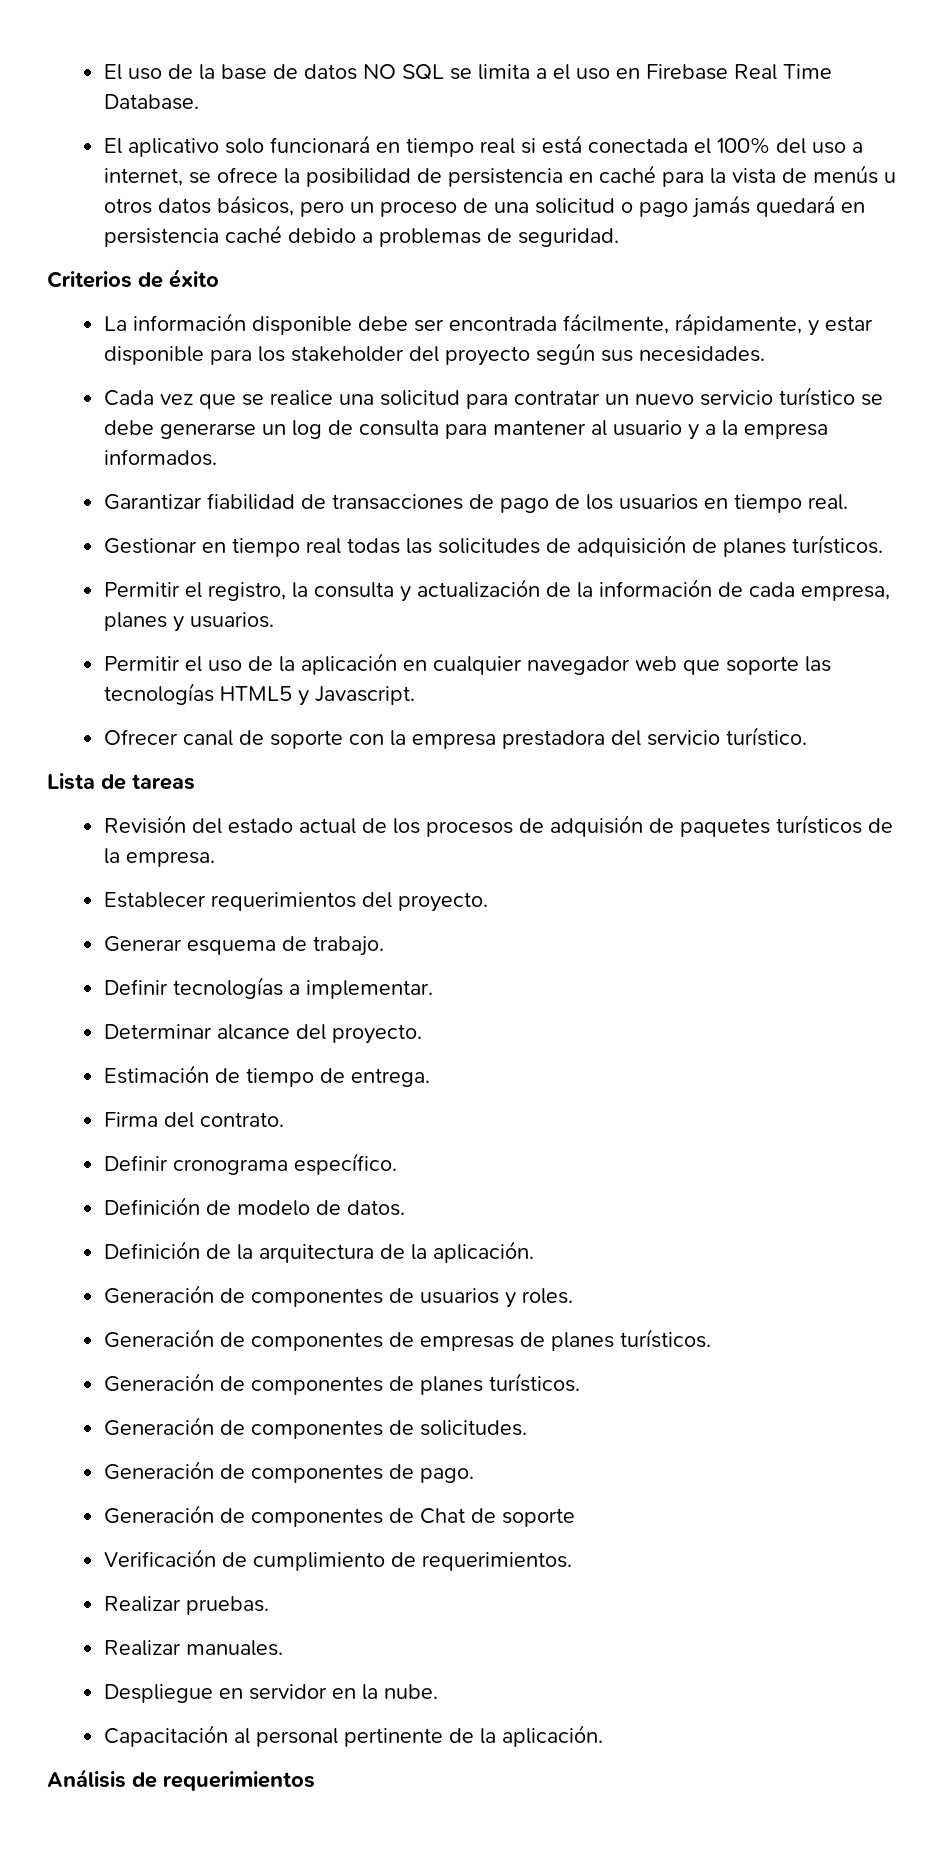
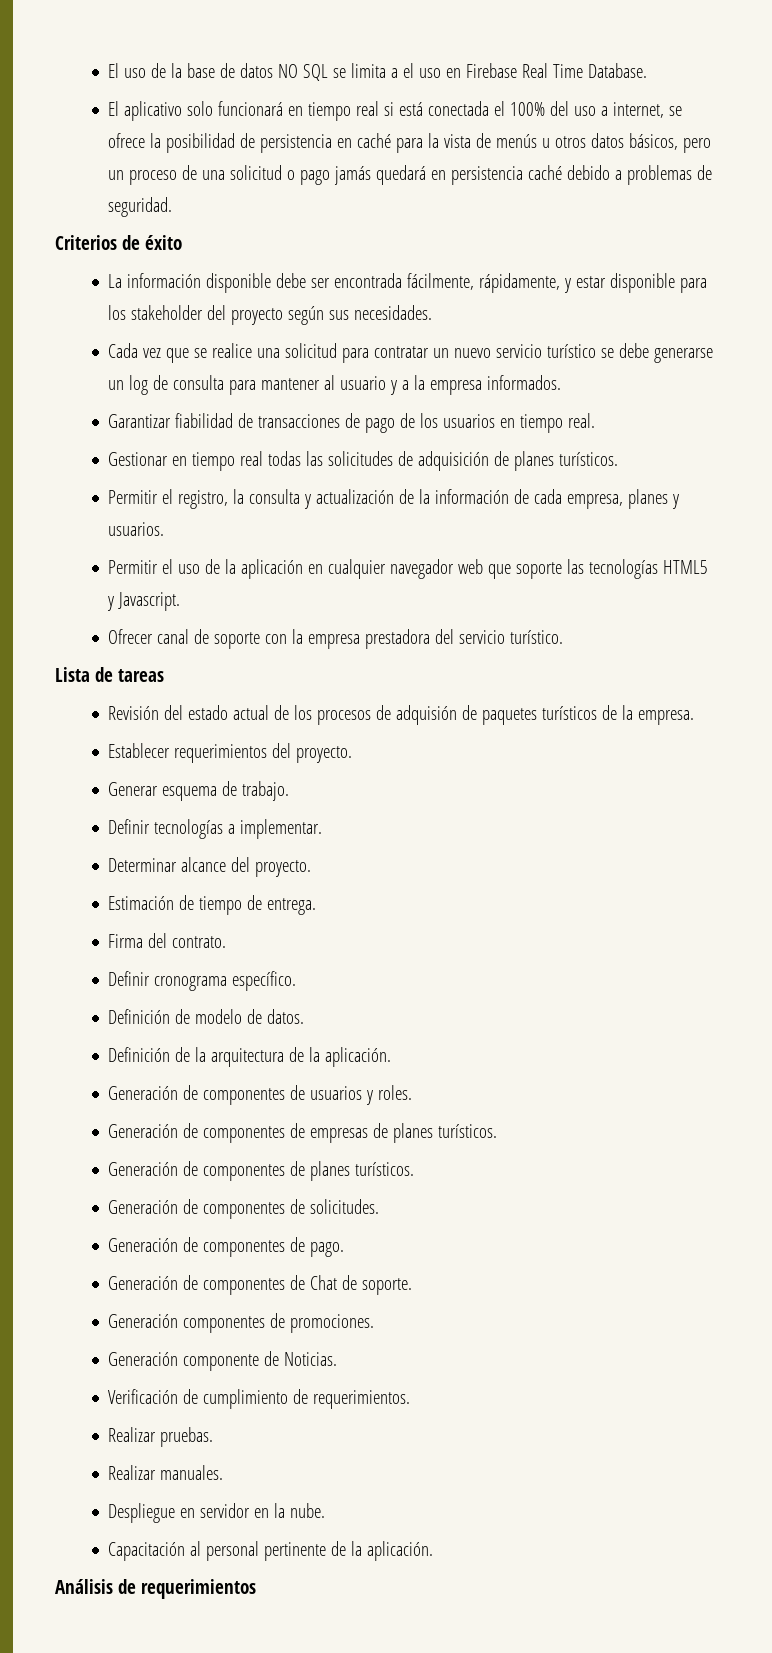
[502,1508,576,1527] soporte -> [362,1278,413,1295] [108,1313,375,1333] [108,1351,338,1371] soporte. // Generación componentes de promociones. // Generación componente de Noticias.

